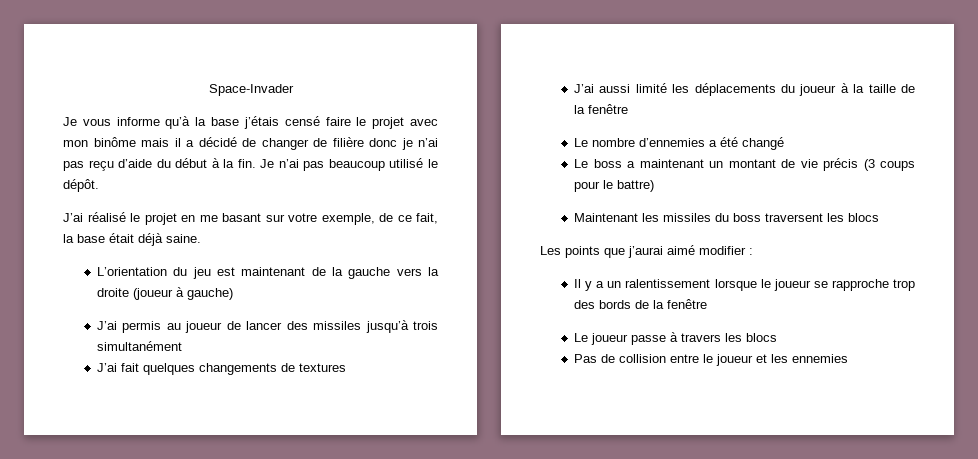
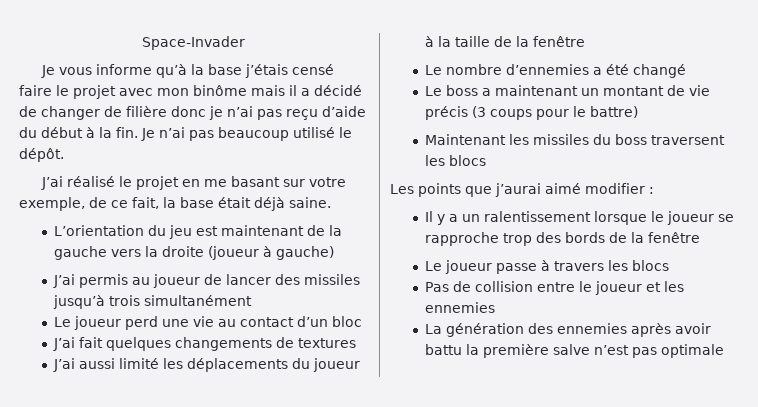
(183, 346) none -> [53,316,362,330] // Le joueur perd une vie au contact d’un bloc
(849, 358) none -> [424,323,711,337] [424,344,724,358] // La génération des ennemies après avoir battu la première salve n’est pas optimale

